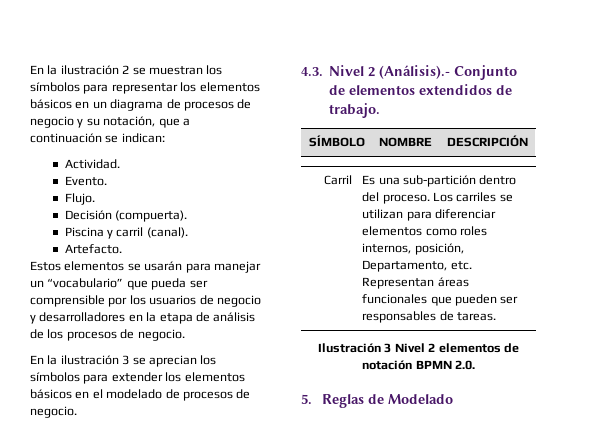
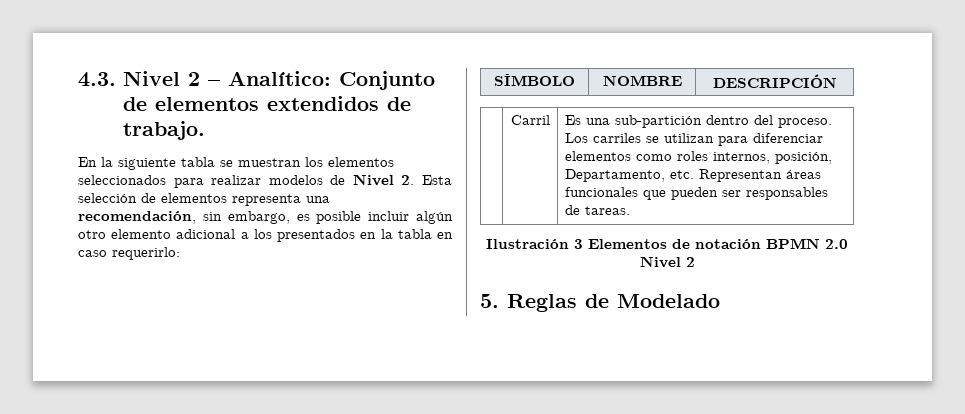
[30,65,223,75] [30,82,260,94] [30,99,252,111] [30,116,190,128] [30,133,165,143] [64,159,120,169] [64,176,107,186] [64,193,95,205] [64,210,188,222] [64,227,188,239] [64,244,122,254] [30,261,261,273] [30,278,208,290] [30,295,261,307] [30,312,256,324] [30,329,185,341] [30,355,217,367] [30,372,245,384] [30,389,251,401] [30,406,77,418] En la ilustración 2 se muestran los símbolos para representar los elementos básicos en un diagrama de procesos de negocio y su notación, que a continuación se indican: // Actividad. // Evento. // Flujo. // Decisión (compuerta). // Piscina y carril (canal). // Artefacto. // Estos elementos se usarán para manejar un “vocabulario” que pueda ser comprensible por los usuarios de negocio y desarrolladores en la etapa de análisis de los procesos de negocio. // En la ilustración 3 se aprecian los símbolos para extender los elementos básicos en el modelado de procesos de negocio. // -> (78, 79) none
[379,65,451,79] (Análisis).- -> [208,71,332,86] – Analítico:
(381, 110) none -> [78,157,394,170] [78,174,452,188] [78,193,330,206] [78,211,453,224] [78,229,454,242] [78,247,180,260] // En la siguiente tabla se muestran los elementos seleccionados para realizar modelos de Nivel 2. Esta selección de elementos representa una recomendación, sin embargo, es posible incluir algún otro elemento adicional a los presentados en la tabla en caso requerirlo:
[394,343,519,353] [362,360,475,370] Nivel 2 elementos de notación BPMN 2.0. -> [588,238,848,249] [639,256,695,268] Elementos de notación BPMN 2.0 Nivel 2

